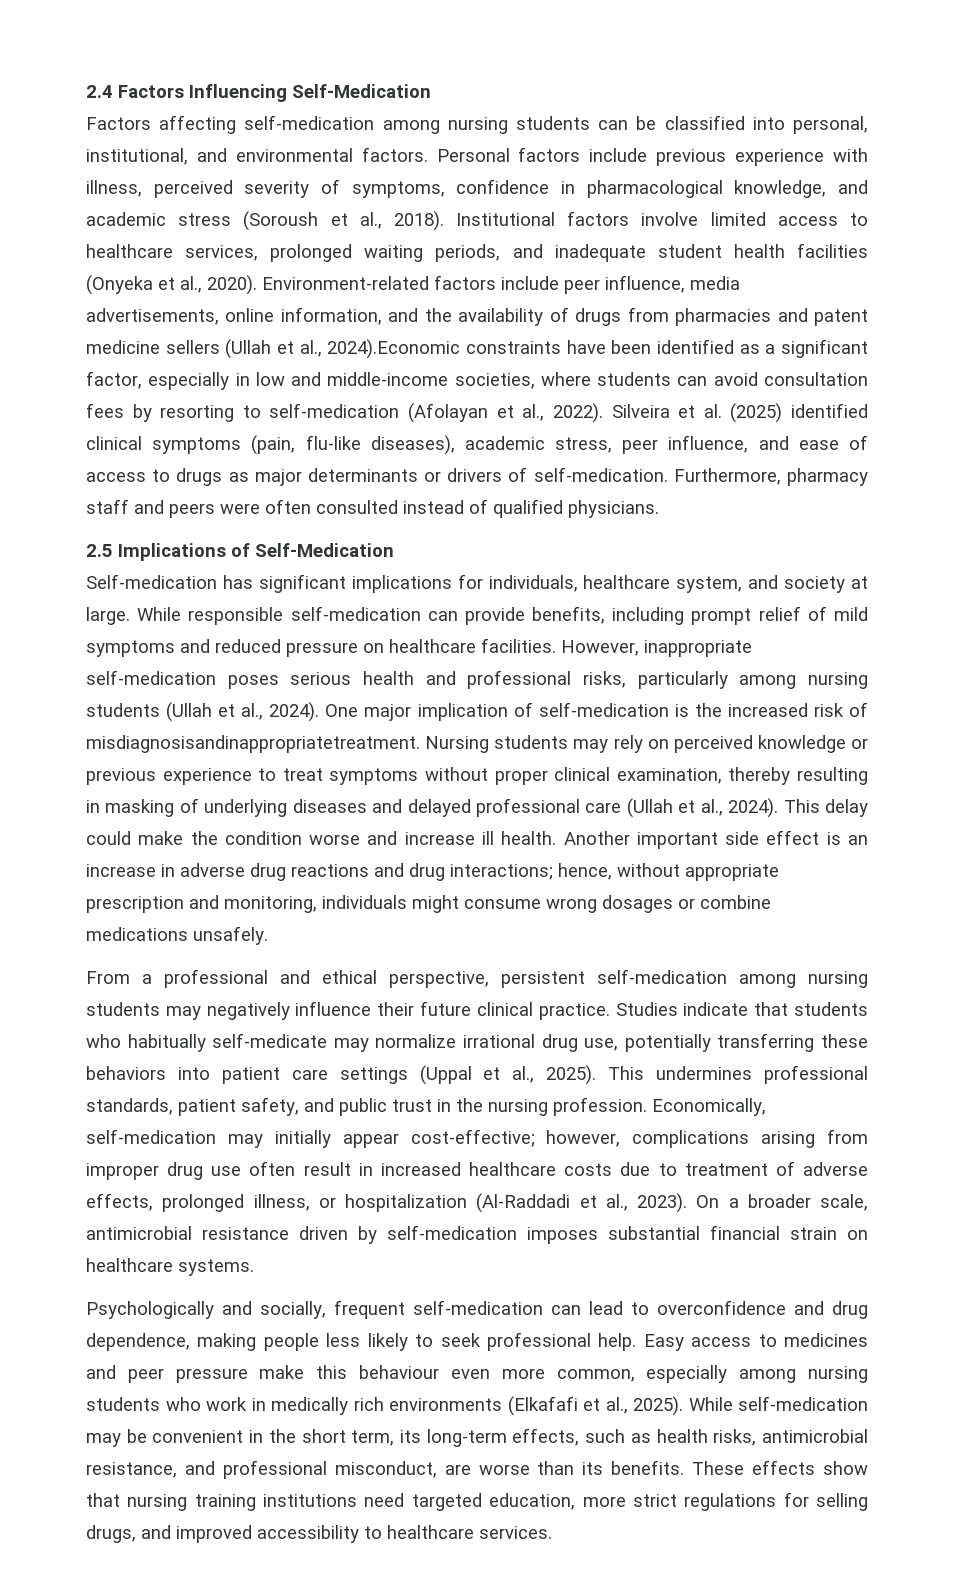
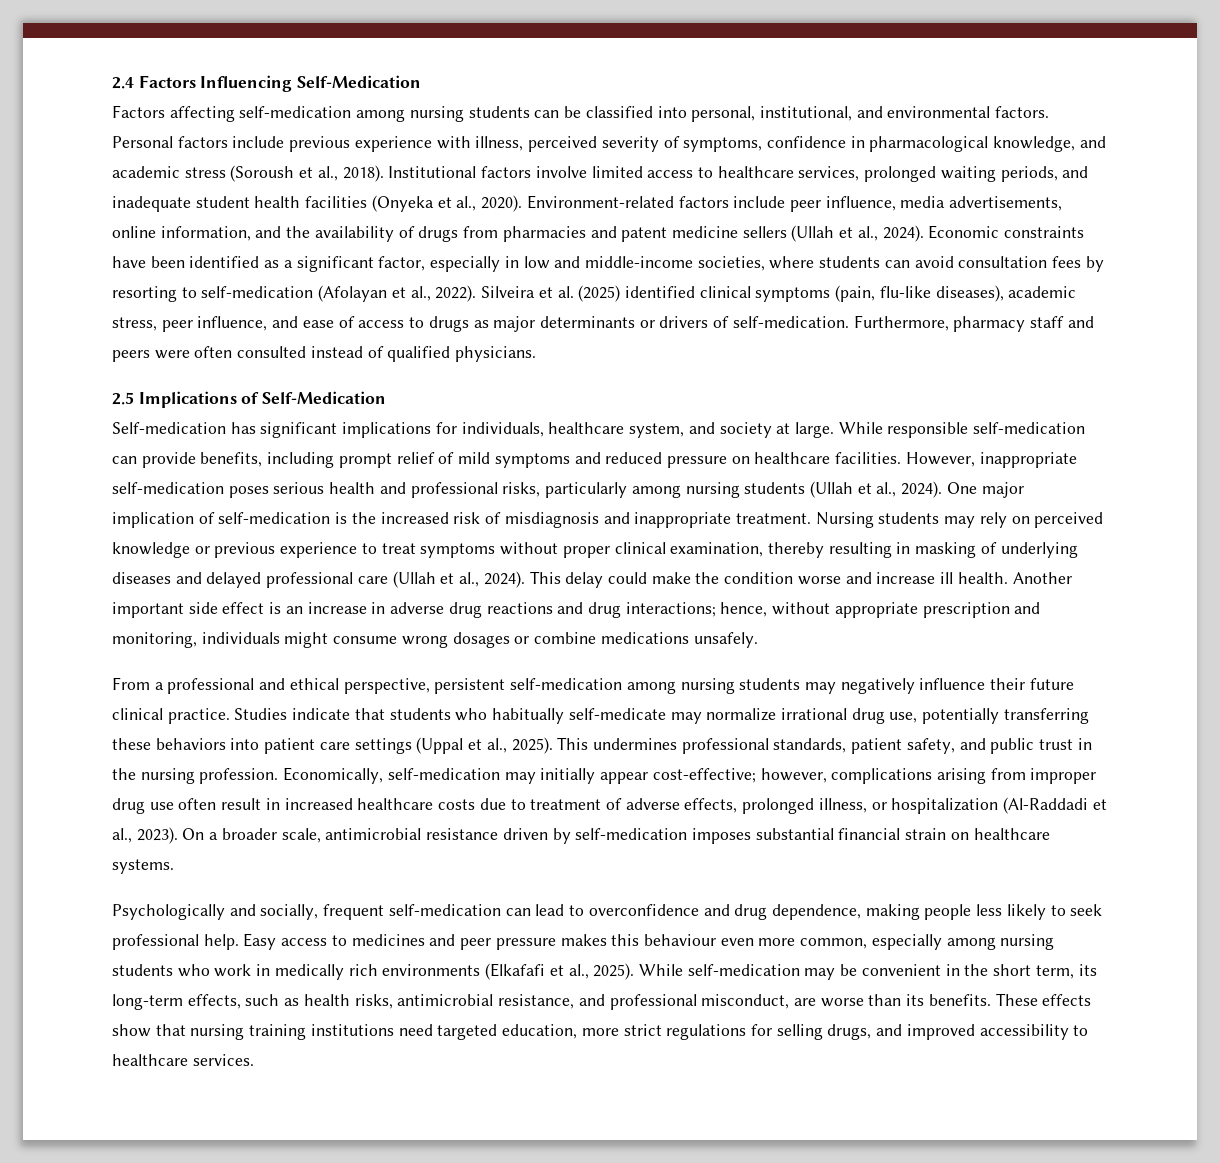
[327,339,461,359] 2024).Economic -> [882,225,1000,242] 2024). Economic
[86,735,420,753] misdiagnosisandinappropriatetreatment. -> [504,512,811,528] misdiagnosis and inappropriate treatment.
[259,1365,305,1379] make -> [560,934,607,946] makes

